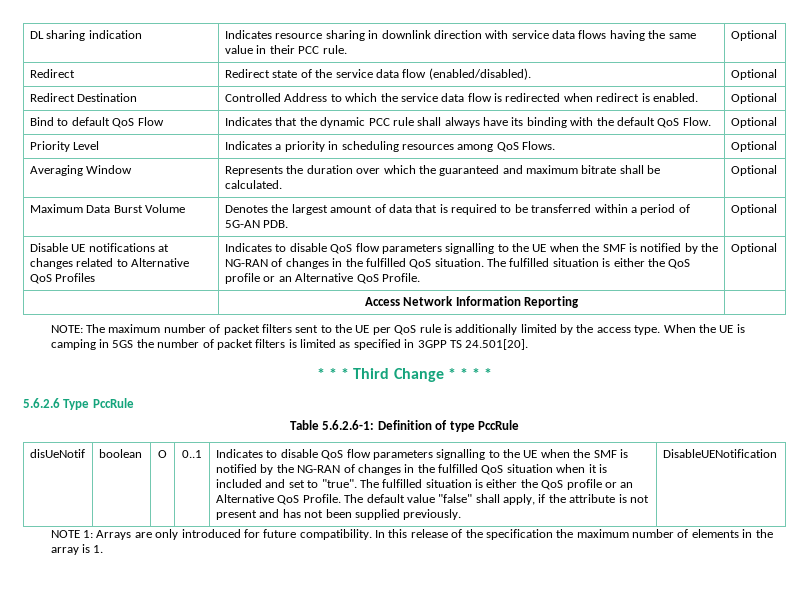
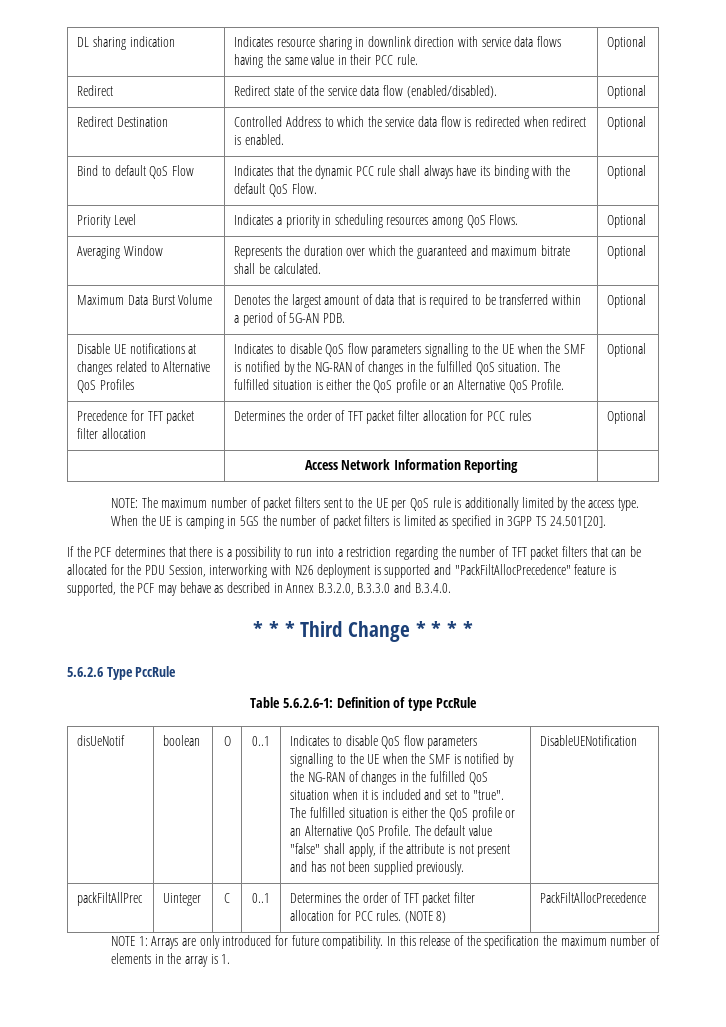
(777, 248) none -> [77,410,195,424] [77,428,146,439] [234,410,531,424] [607,410,647,424] // Precedence for TFT packet filter allocation | Determines the order of TFT packet filter allocation for PCC rules | Optional
(529, 344) none -> [67,546,641,560] [67,564,617,578] [67,582,451,596] // If the PCF determines that there is a possibility to run into a restriction regarding the number of TFT packet filters that can be allocated for the PDU Session, interworking with N26 deployment is supported and "PackFiltAllocPrecedence" feature is supported, the PCF may behave as described in Annex B.3.2.0, B.3.3.0 and B.3.4.0.
(777, 453) none -> [77,892,144,906] [163,893,202,906] [224,893,230,903] [252,893,270,903] [290,892,476,906] [290,910,447,923] [540,892,647,903] // packFiltAllPrec | Uinteger | C | 0..1 | Determines the order of TFT packet filter allocation for PCC rules. (NOTE 8) | PackFiltAllocPrecedence

